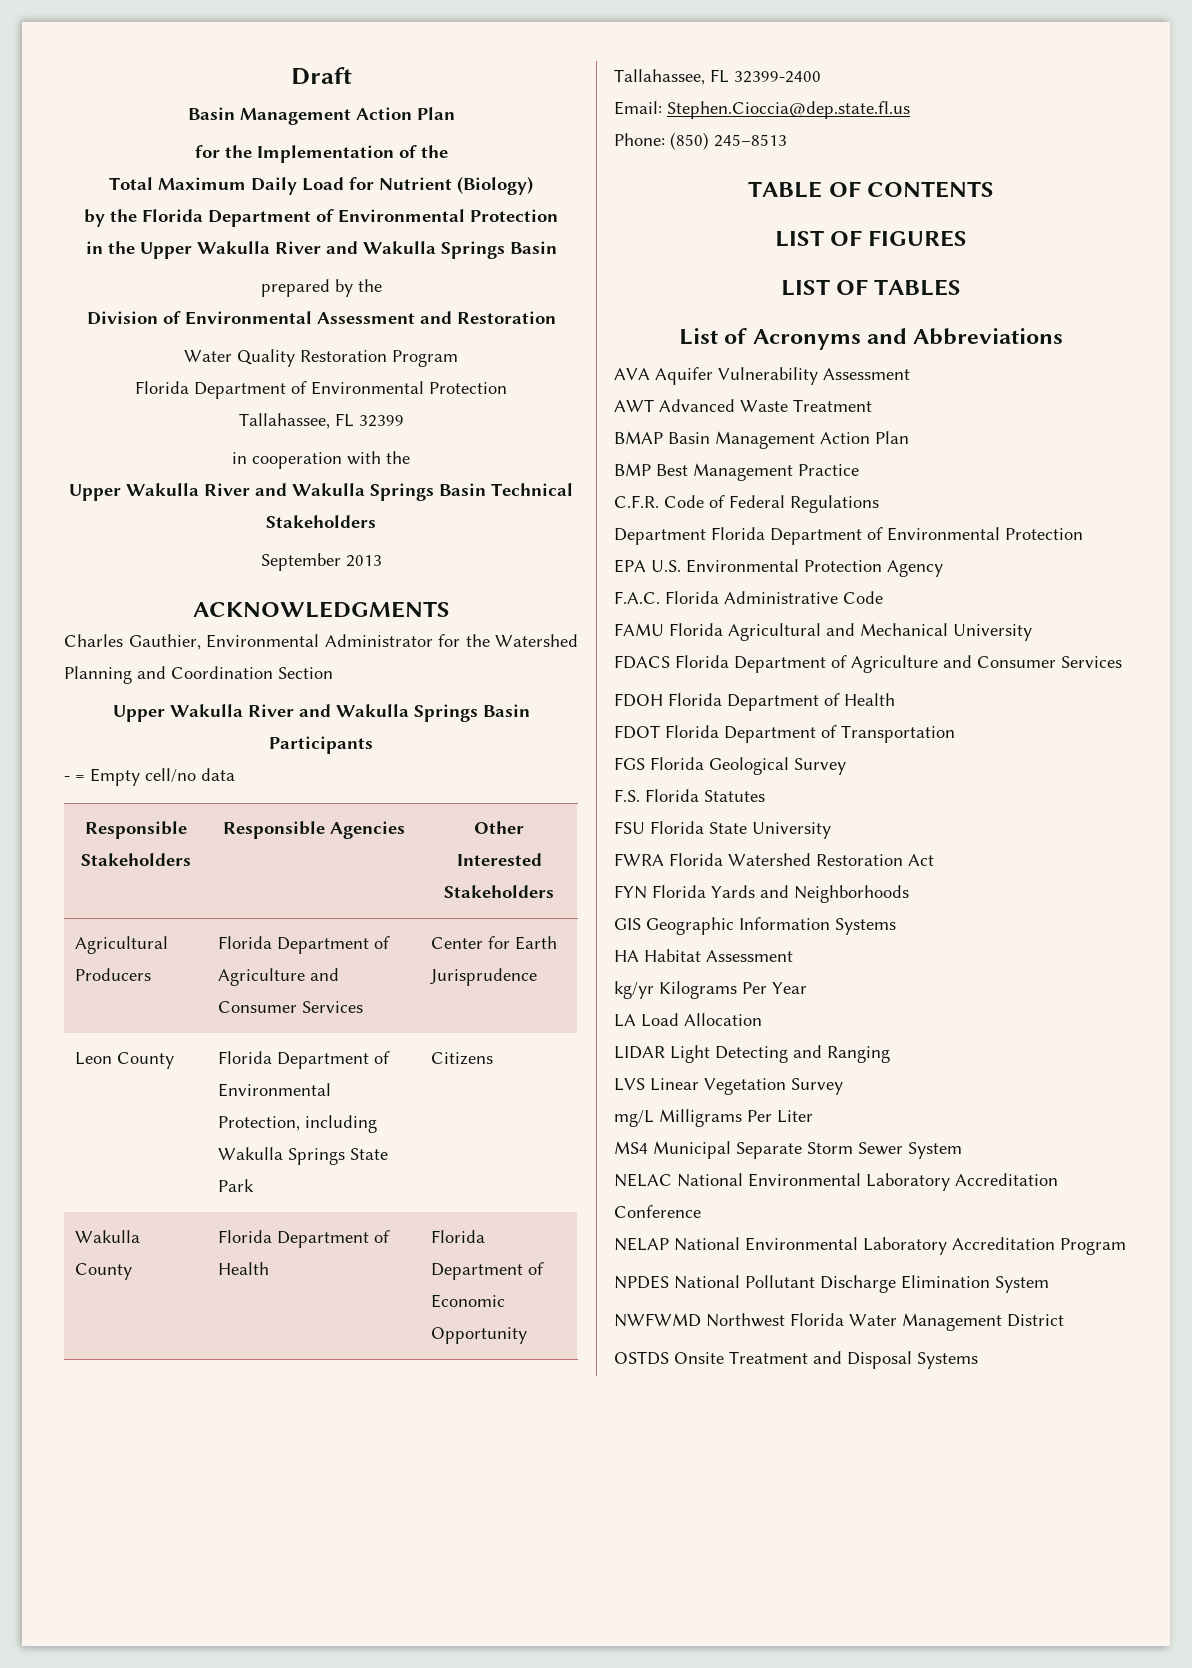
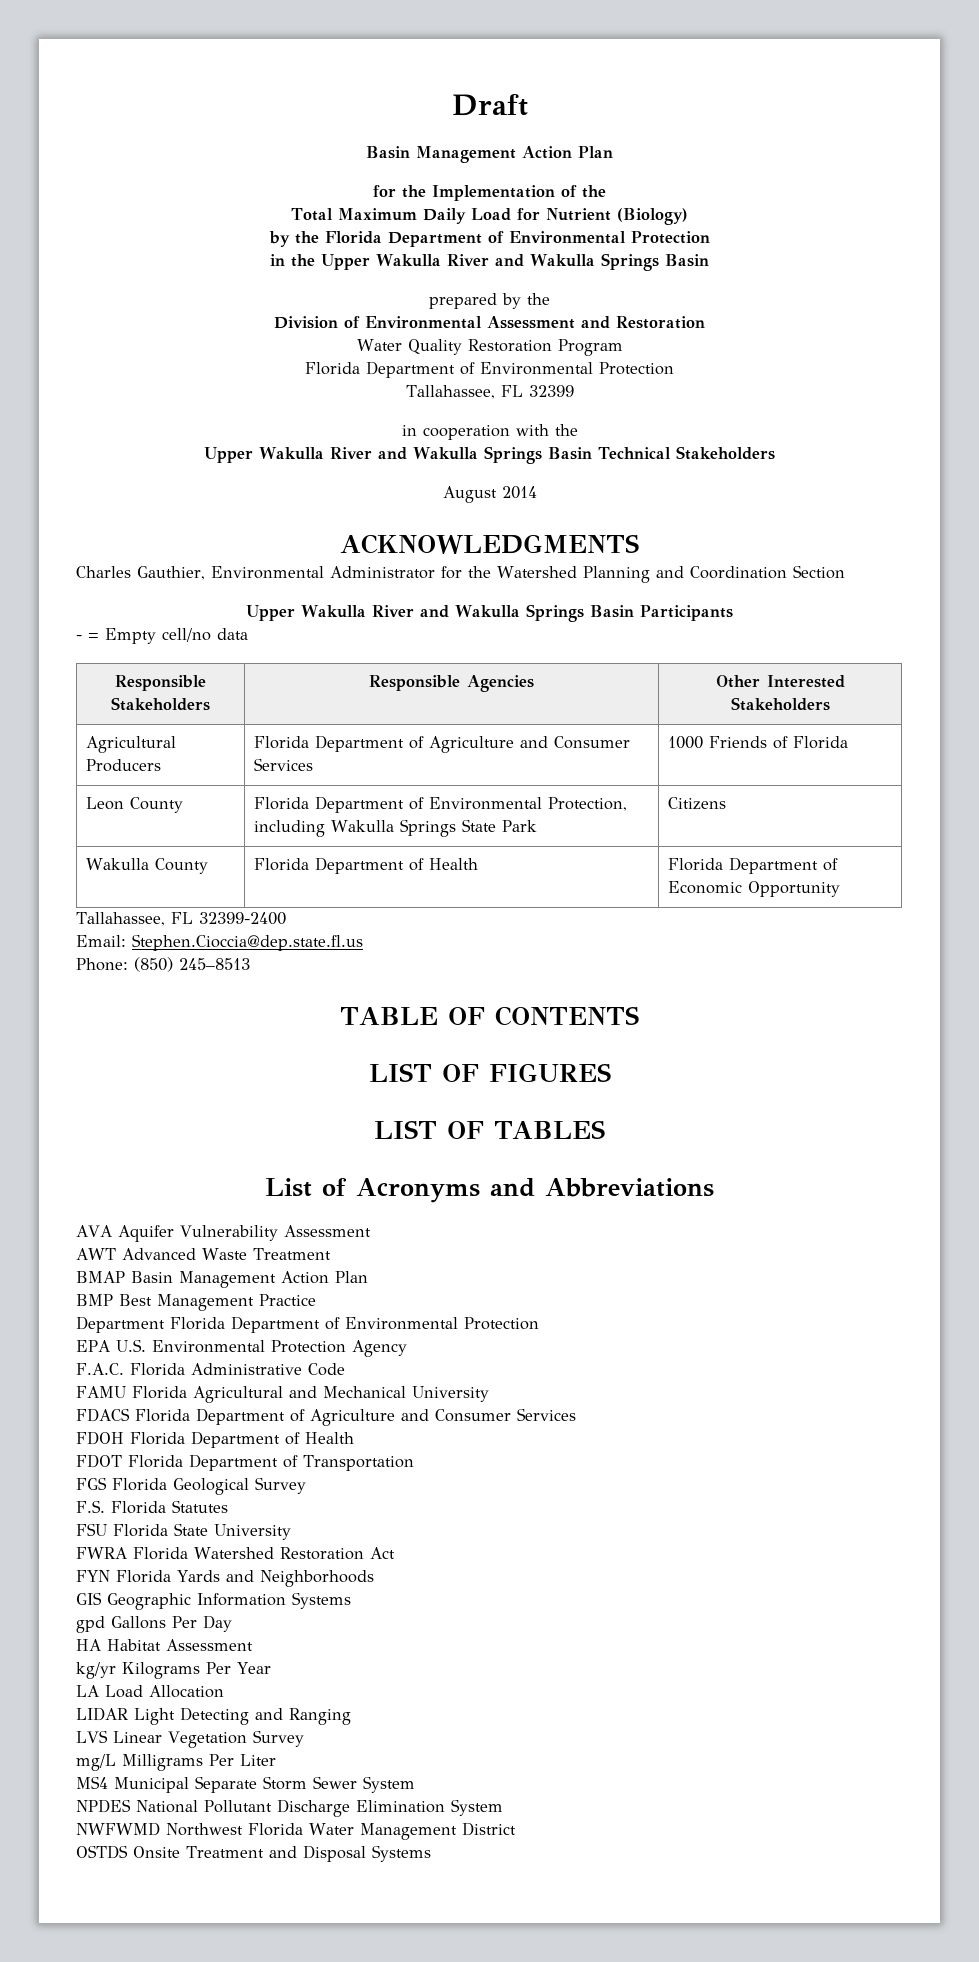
[260,553,382,571] September 2013 -> [442,486,537,503] August 2014
[430,936,557,950] [429,968,537,986] Center for Earth Jurisprudence -> [667,736,848,749] 1000 Friends of Florida
[614,495,879,513] // C.F.R. Code of Federal Regulations -> (316, 1300) none
(896, 926) none -> [76,1615,232,1633] // gpd Gallons Per Day
[614,1173,1058,1191] [614,1205,701,1218] [614,1237,1126,1255] // NELAC National Environmental Laboratory Accreditation Conference // NELAP National Environmental Laboratory Accreditation Program -> (415, 1784) none

